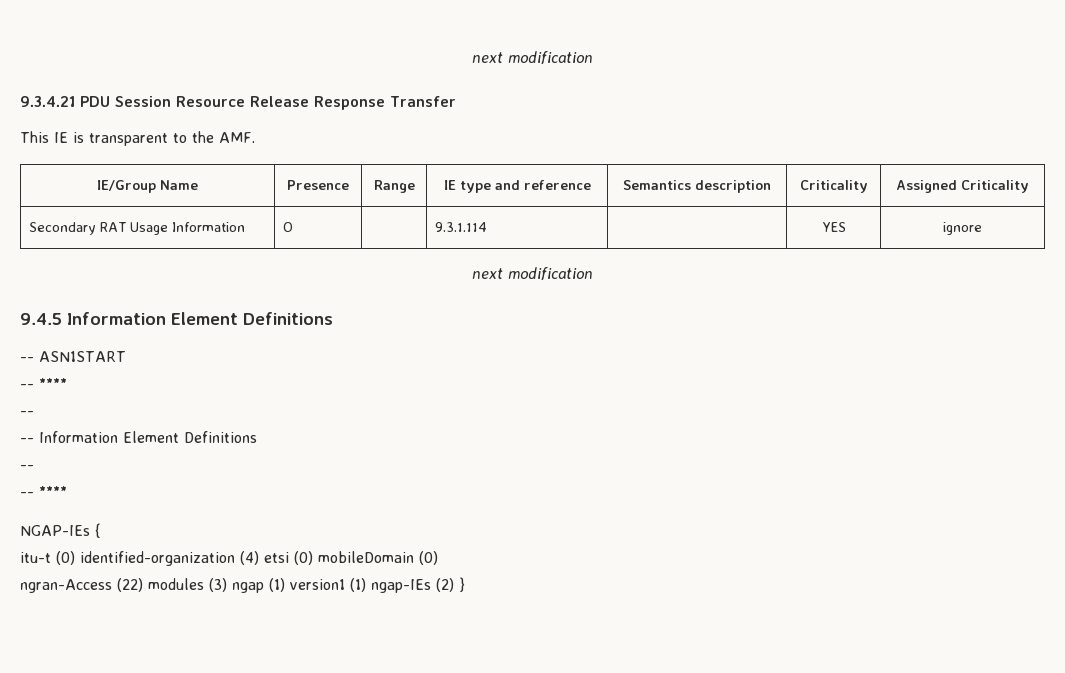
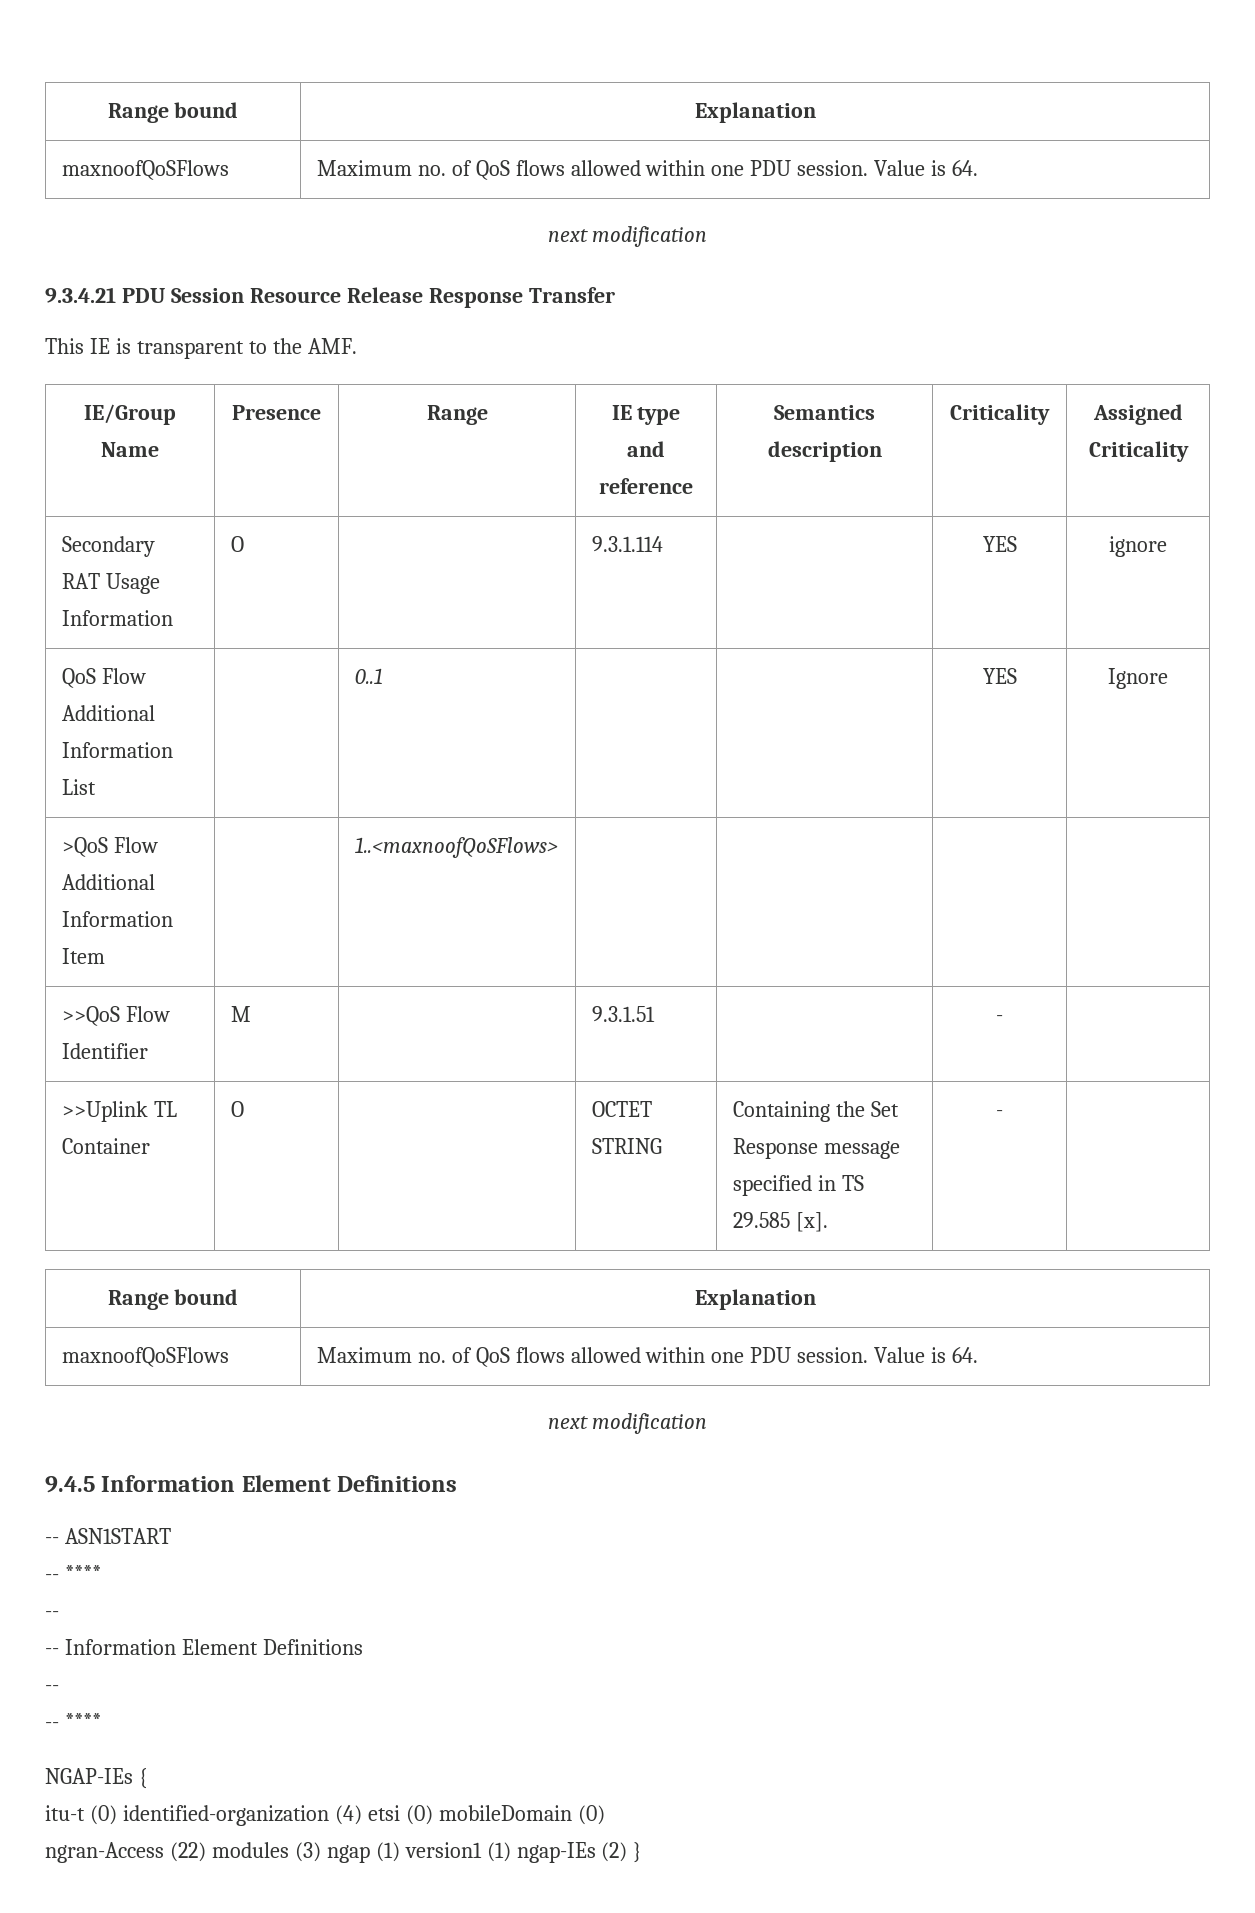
(472, 57) none -> [107,102,239,123] [694,102,816,123] [61,160,229,180] [316,160,979,180] Range bound | Explanation // maxnoofQoSFlows | Maximum no. of QoS flows allowed within one PDU session. Value is 64. //
(982, 228) none -> [61,668,146,688] [61,705,155,721] [61,742,173,758] [61,779,96,795] [354,668,383,684] [982,668,1017,684] [1108,668,1168,689] [61,837,158,857] [61,874,155,890] [61,911,173,927] [61,948,105,964] [354,837,558,858] [61,1006,170,1026] [61,1043,148,1059] [230,1006,251,1022] [591,1006,655,1022] [996,1015,1003,1022] [61,1101,177,1122] [61,1138,150,1154] [230,1101,244,1117] [591,1101,652,1117] [591,1138,662,1154] [732,1101,899,1122] [732,1138,900,1159] [732,1175,864,1196] [732,1212,828,1232] [996,1110,1003,1117] [107,1289,239,1310] [694,1289,816,1310] [61,1347,229,1367] [316,1347,979,1367] // QoS Flow Additional Information List | | 0..1 | | | YES | Ignore // >QoS Flow Additional Information Item | | 1..<maxnoofQoSFlows> | | | | // >>QoS Flow Identifier | M | | 9.3.1.51 | | - | // >>Uplink TL Container | O | | OCTET STRING | Containing the Set Response message specified in TS 29.585 [x]. | - | // Range bound | Explanation // maxnoofQoSFlows | Maximum no. of QoS flows allowed within one PDU session. Value is 64.

